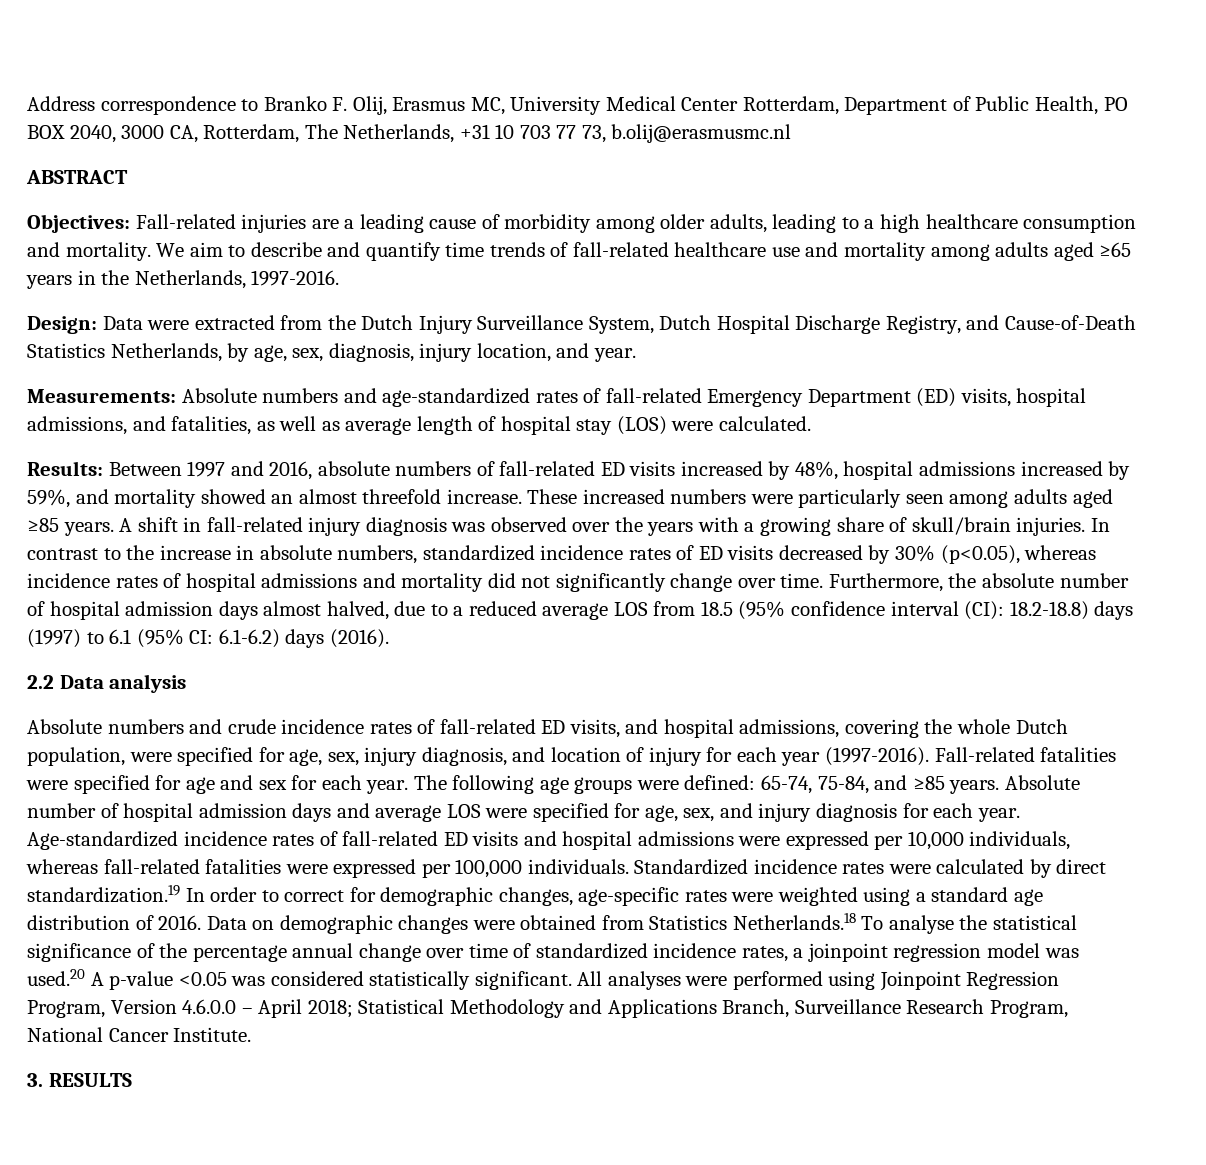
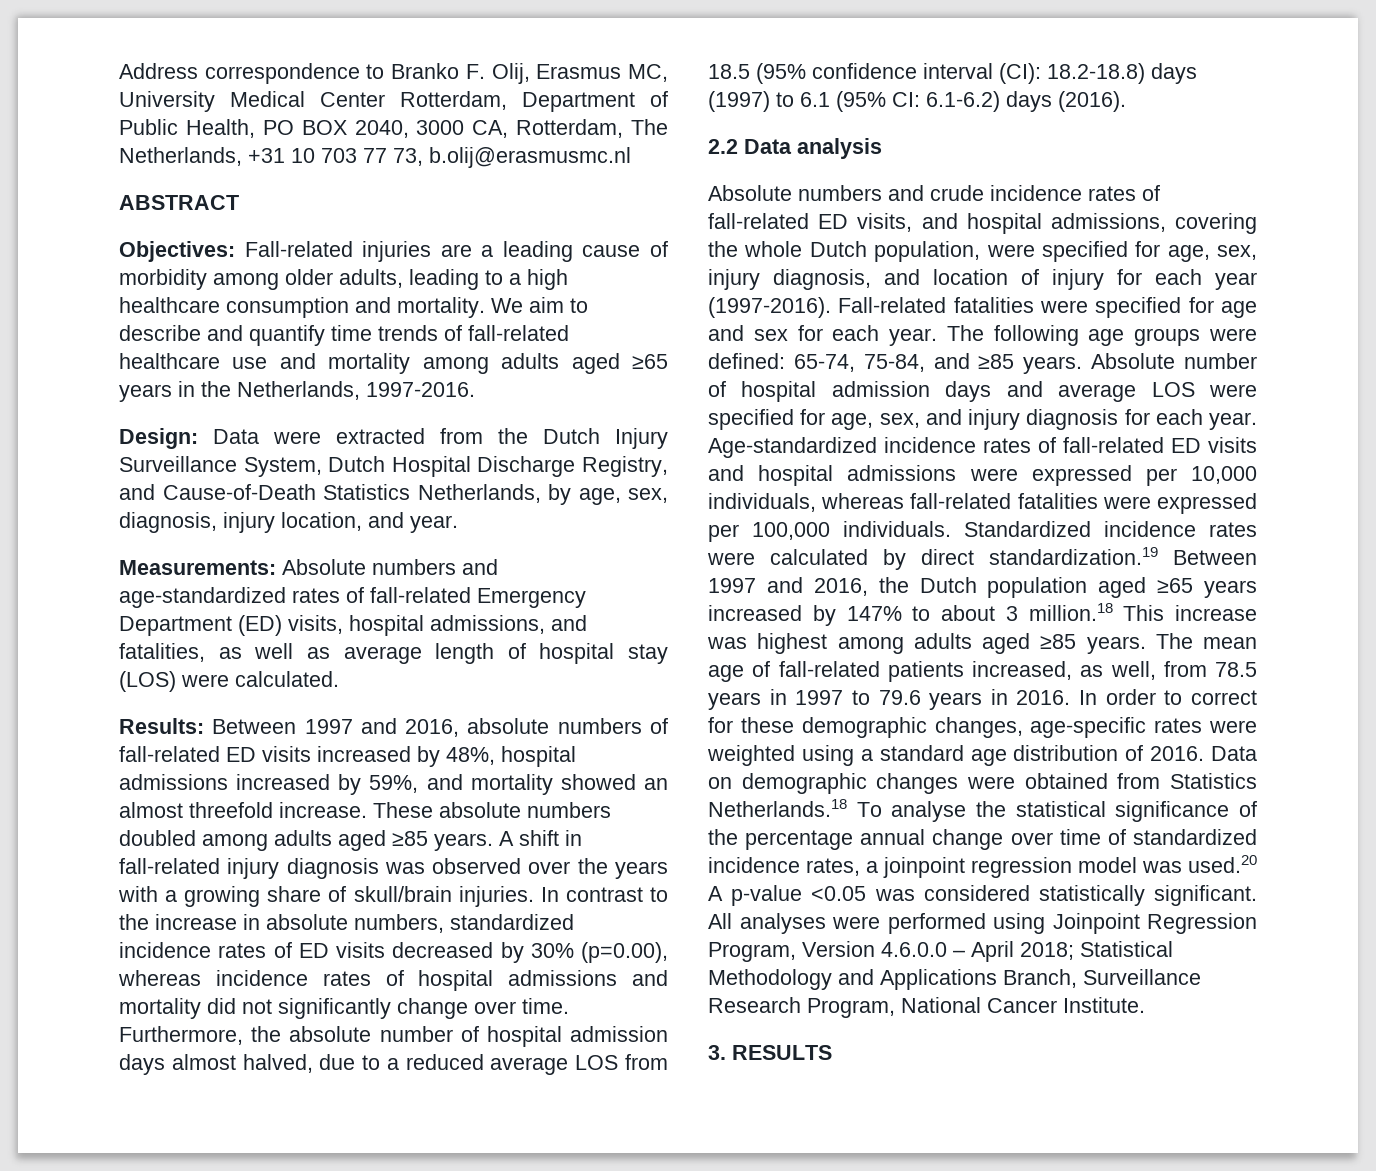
[582,489,944,508] increased numbers were particularly seen -> [439,802,611,818] [119,830,196,846] absolute numbers doubled
[940,545,1020,564] (p<0.05), -> [581,942,668,963] (p=0.00),
(180, 894) none -> [1173,550,1257,565] [708,577,1257,598] [708,603,1257,626] [707,633,1257,654] [708,661,1257,682] [708,689,1071,710] Between 1997 and 2016, the Dutch population aged ≥65 years increased by 147% to about 3 million.18 This increase was highest among adults aged ≥85 years. The mean age of fall-related patients increased, as well, from 78.5 years in 1997 to 79.6 years in 2016.
(376, 894) none -> [740,717,794,733] these

